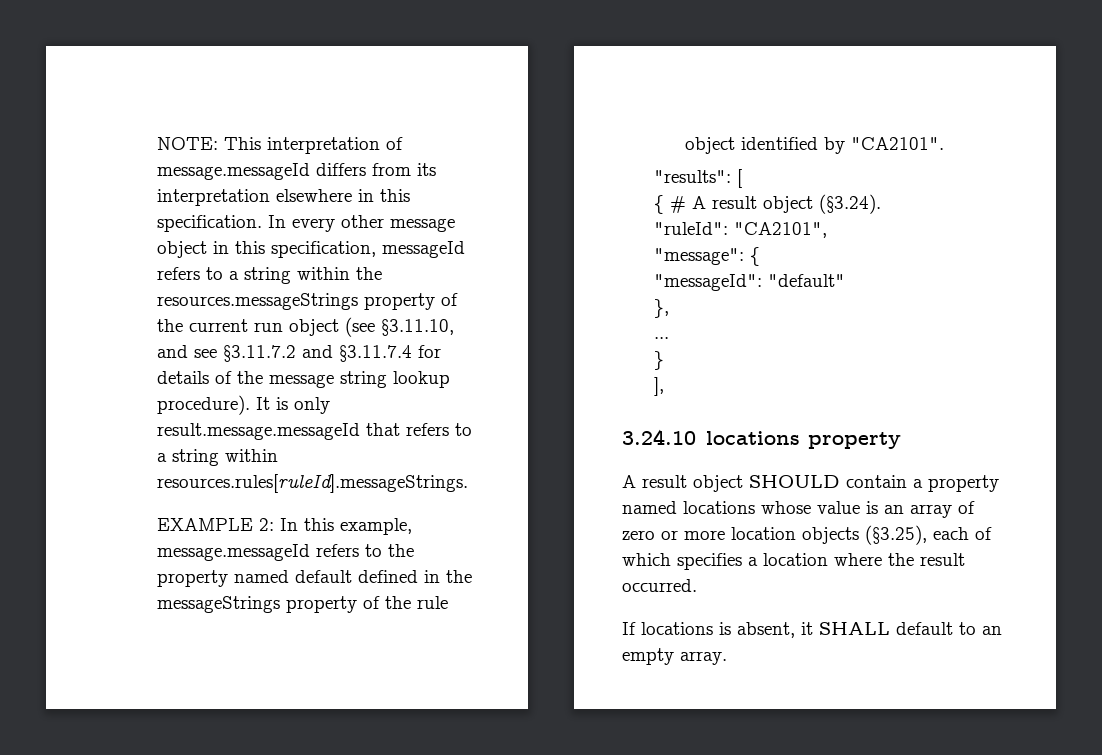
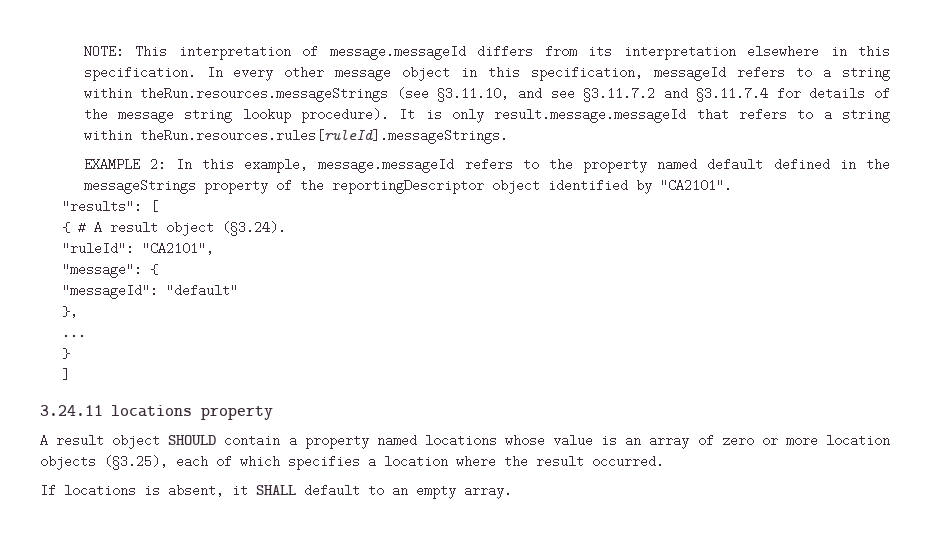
[356,267,383,280] [157,293,459,310] [157,319,340,336] the resources.messageStrings property of the current run object -> [140,87,389,102] theRun.resources.messageStrings
[157,474,469,493] resources.rules[ruleId].messageStrings. -> [139,129,508,144] theRun.resources.rules[ruleId].messageStrings.
[417,596,449,609] rule -> [331,179,484,194] reportingDescriptor
[653,377,664,396] [622,429,696,445] ], // 3.24.10 -> [61,368,70,381] [40,405,103,416] ] // 3.24.11

